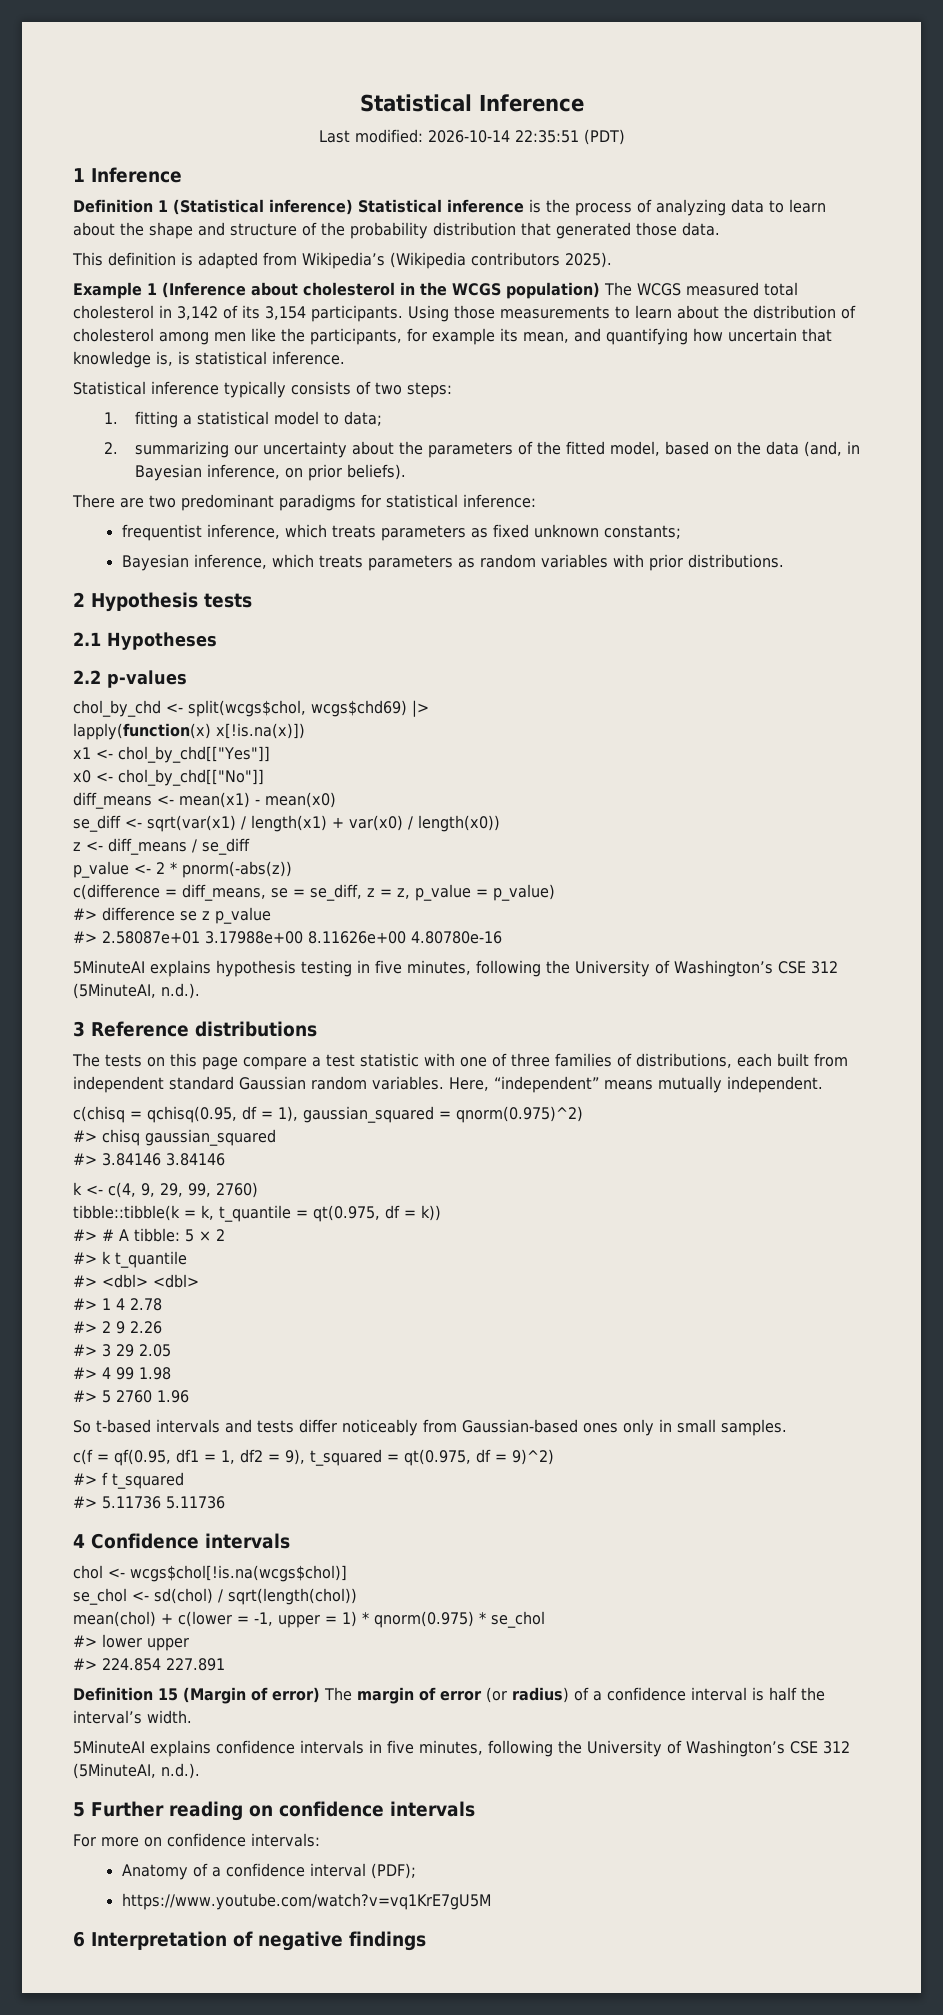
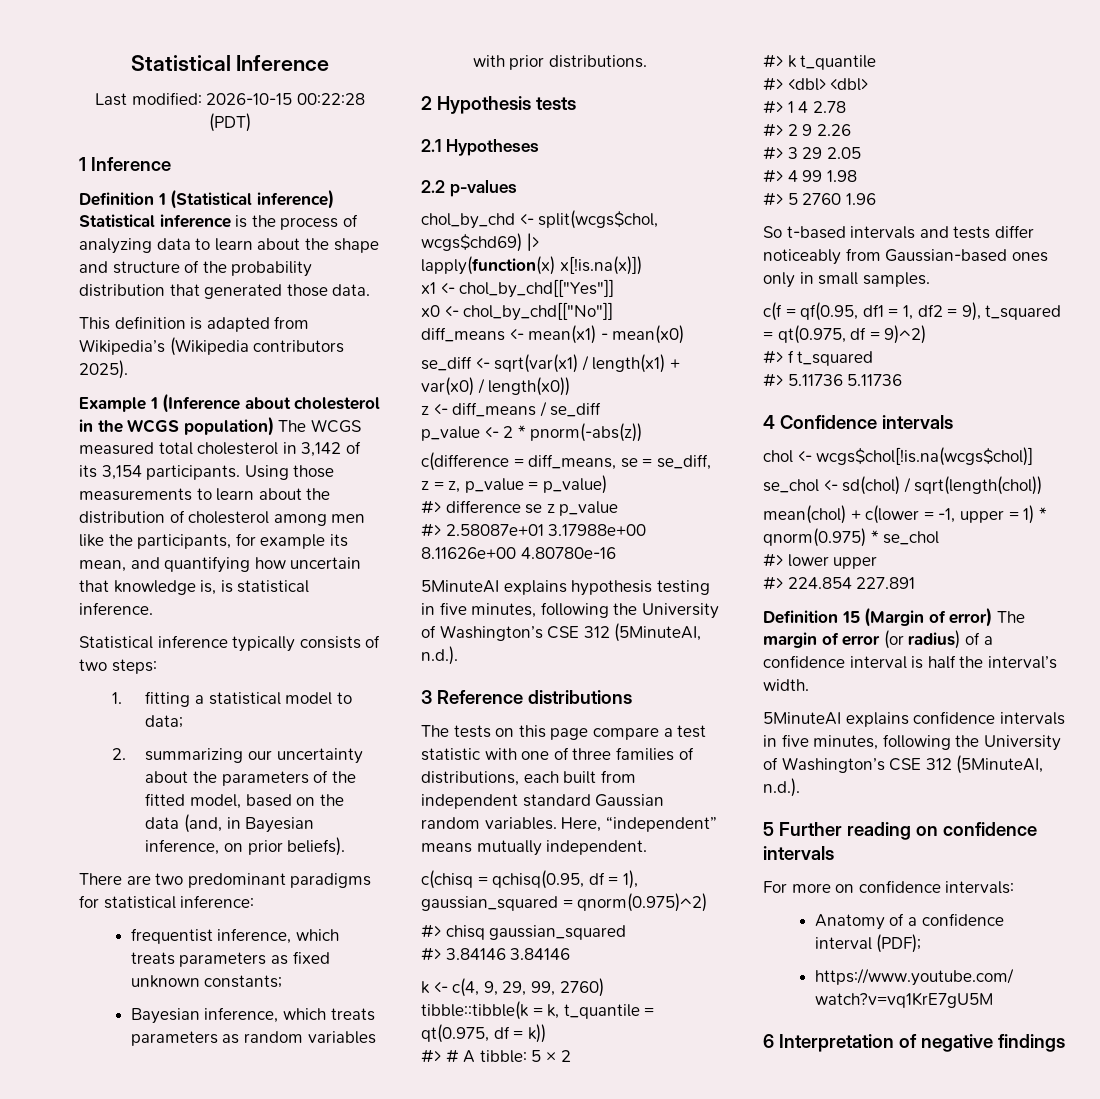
[427,130,579,143] 2026-10-14 22:35:51 -> [206,93,365,105] 2026-10-15 00:22:28

